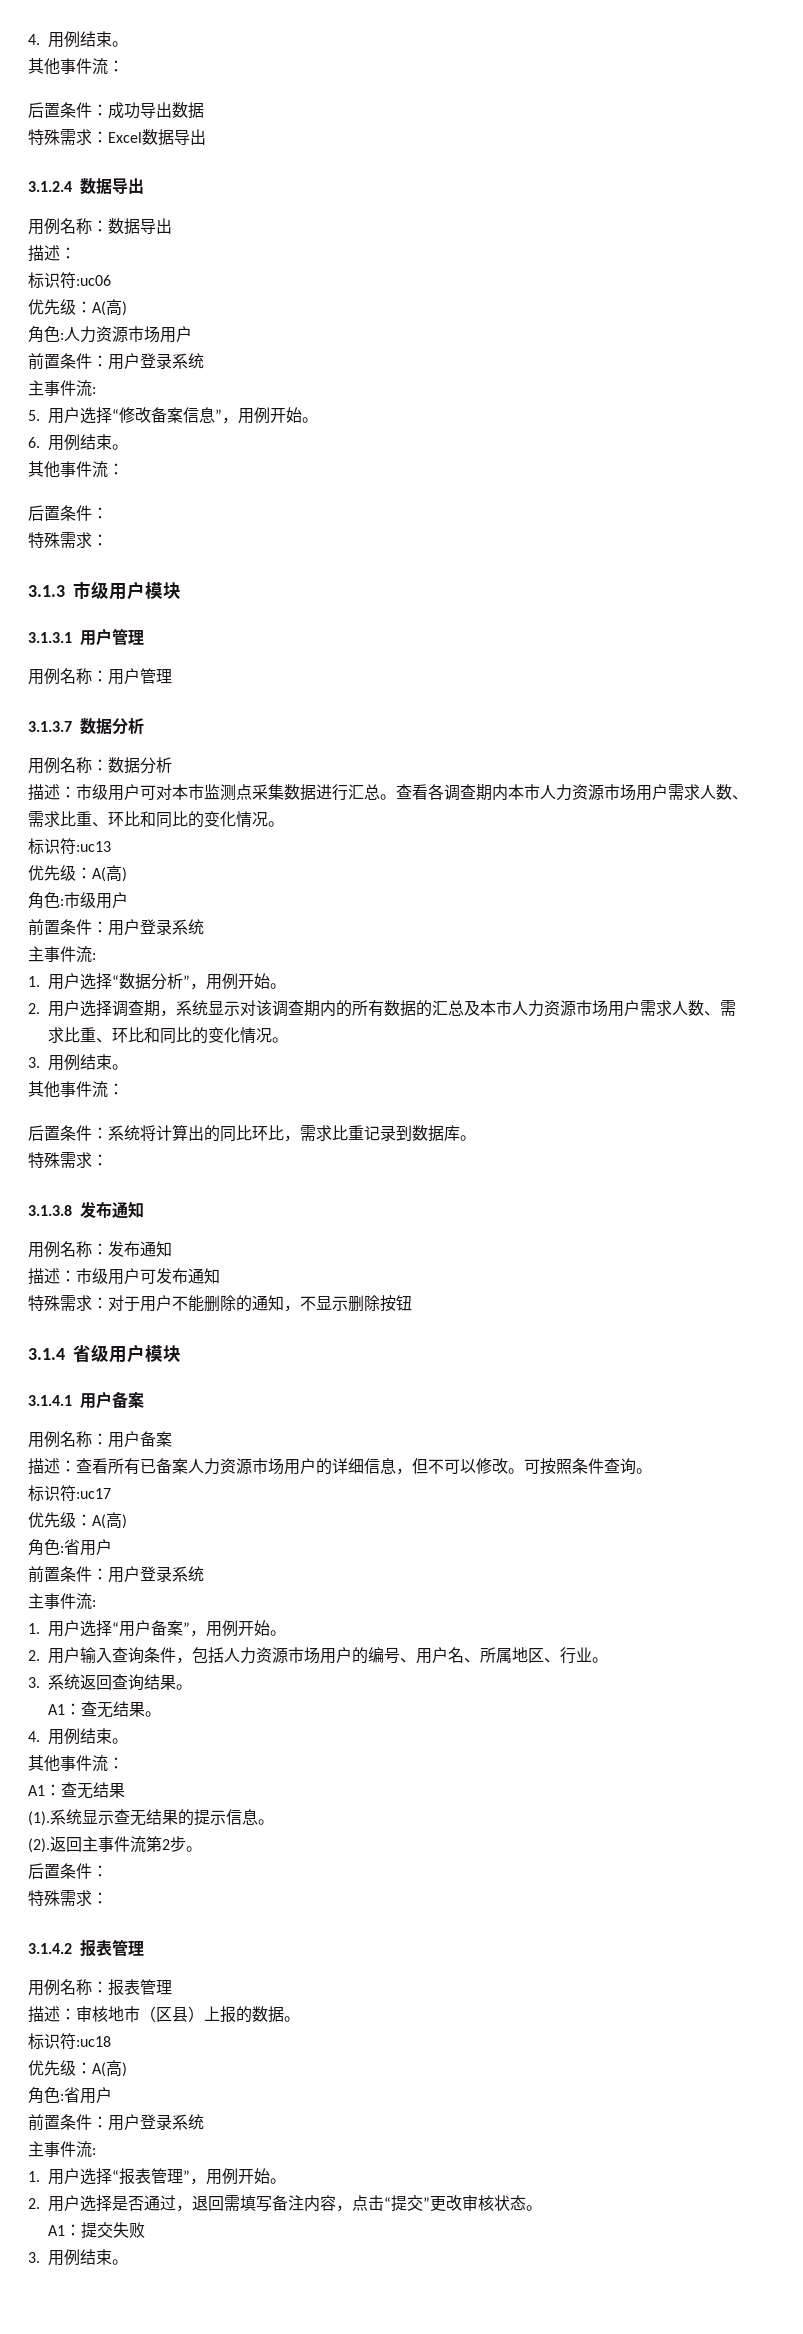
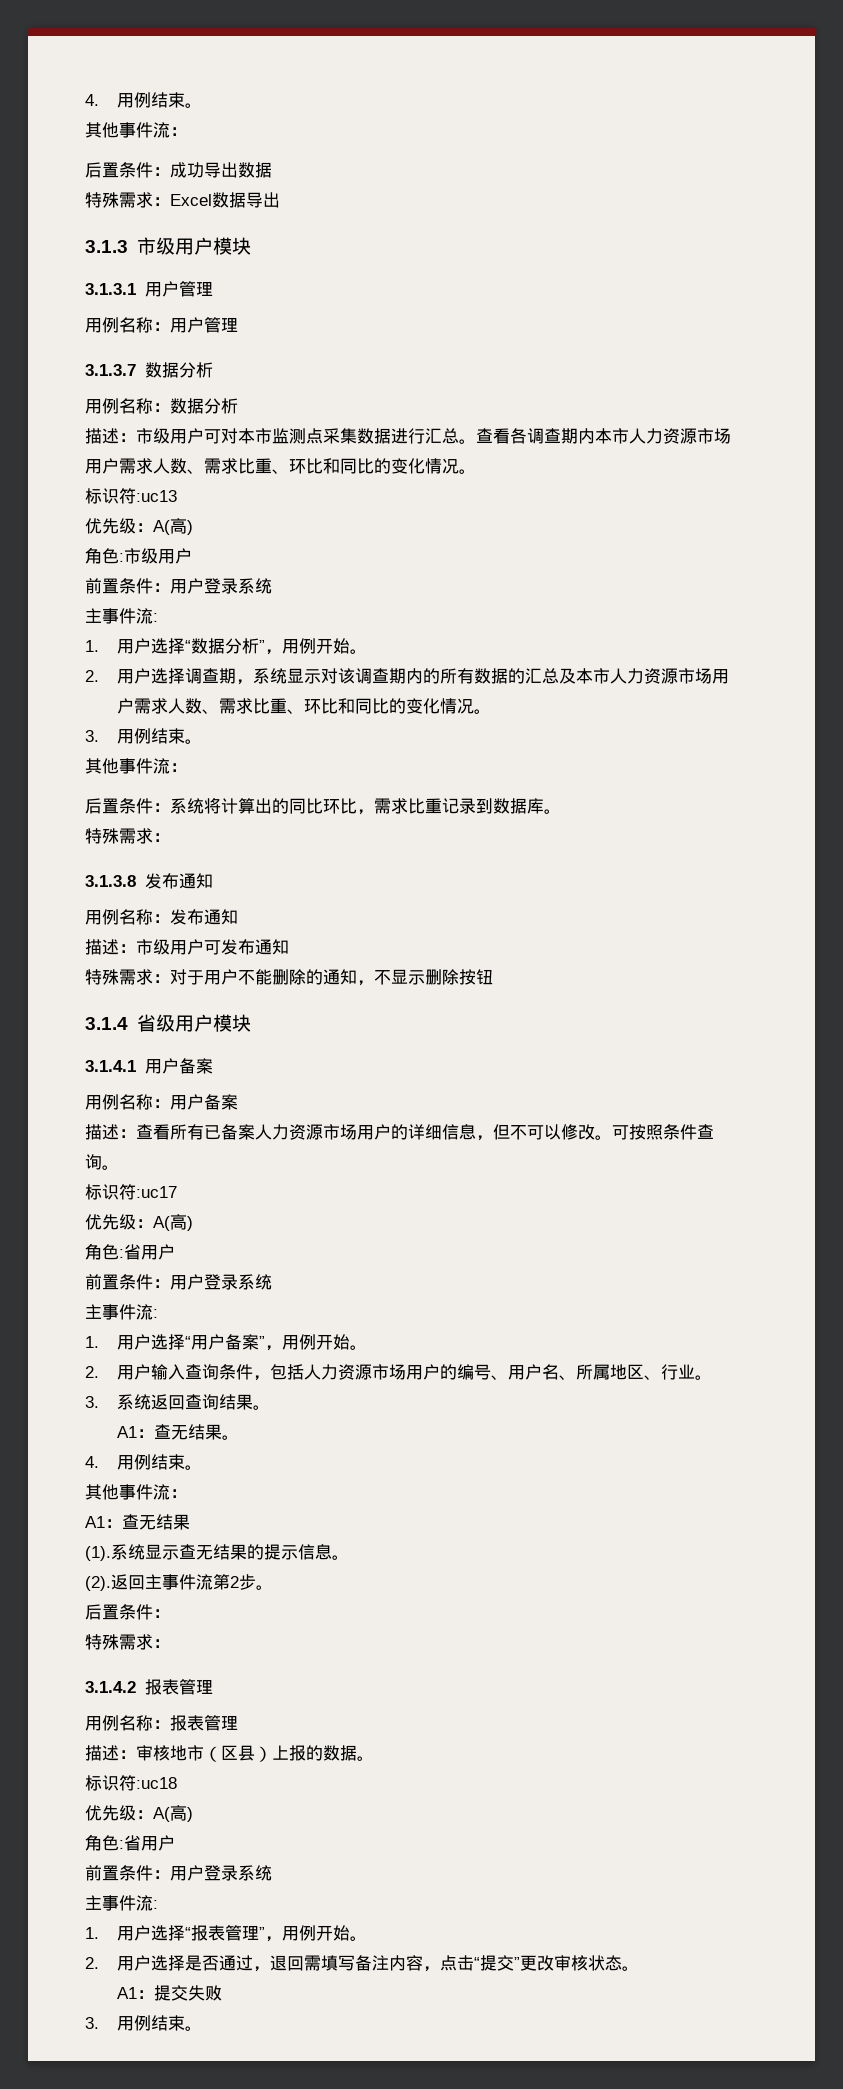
[28,178,144,195] [28,218,172,235] [28,245,76,262] [28,272,111,289] [28,299,127,316] [28,326,192,343] [28,353,204,370] [28,380,96,397] [28,407,319,424] [28,434,129,451] [28,461,124,478] [28,505,108,521] [28,532,108,548] // 3.1.2.4数据导出 // 用例名称：数据导出 // 描述： // 标识符:uc06 // 优先级：A(高) // 角色:人力资源市场用户 // 前置条件：用户登录系统 // 主事件流: // 5.用户选择“修改备案信息”，用例开始。 // 6.用例结束。 // 其他事件流： // 后置条件： // 特殊需求： -> (280, 200) none

